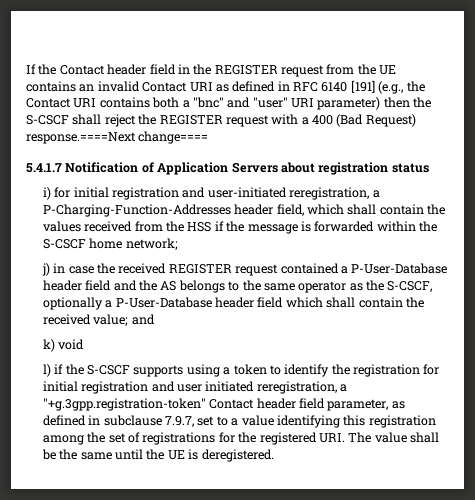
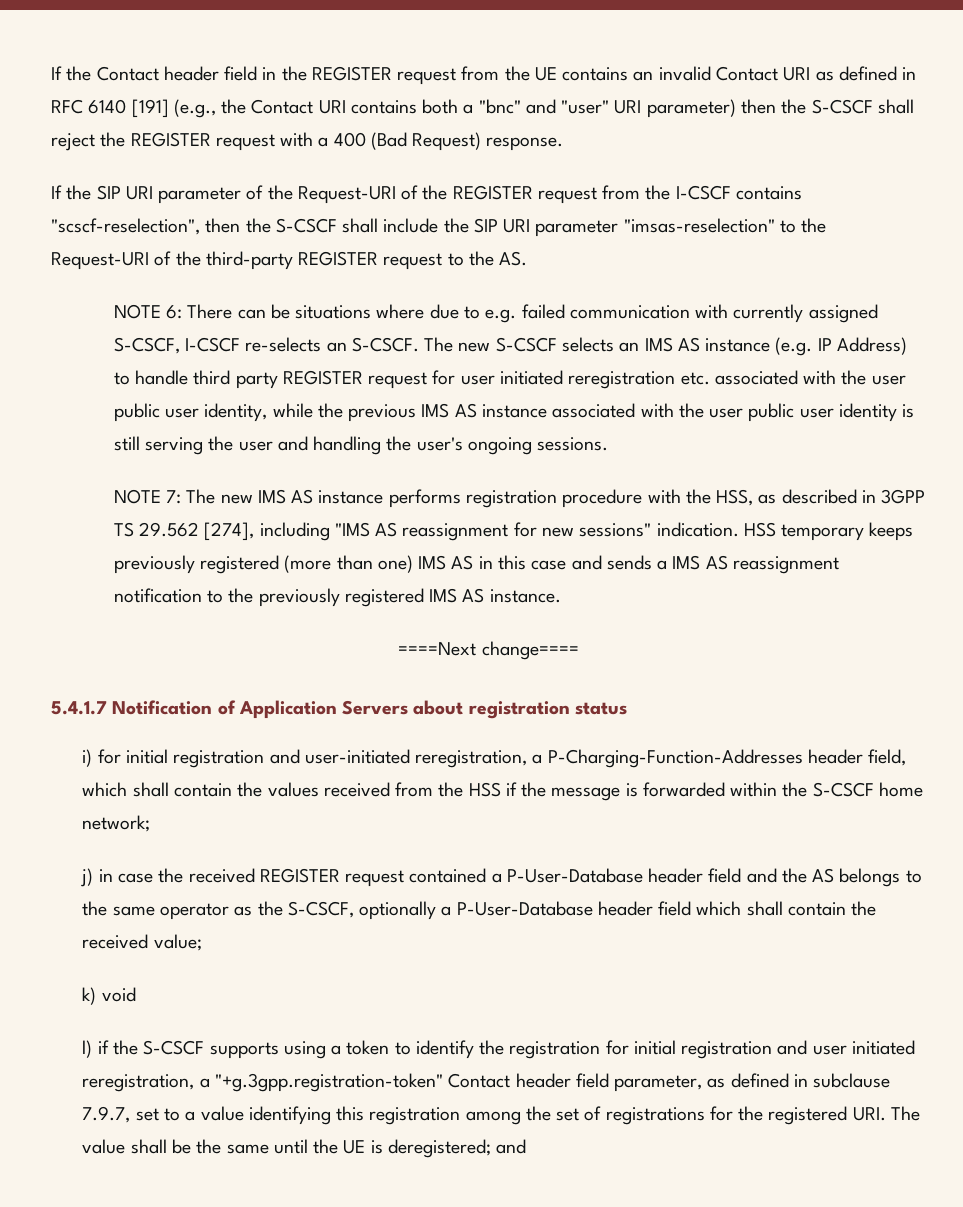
[26,132,136,144] response.====Next -> [486,137,564,151] [51,185,802,204] [51,218,827,237] [51,251,528,270] [113,304,878,323] [113,337,907,356] [113,370,906,389] [113,403,915,422] [113,436,609,455] [113,489,926,508] [113,522,914,541] [113,555,839,574] [113,588,561,607] [398,642,477,656] response. // If the SIP URI parameter of the Request-URI of the REGISTER request from the I-CSCF contains "scscf-reselection", then the S-CSCF shall include the SIP URI parameter "imsas-reselection" to the Request-URI of the third-party REGISTER request to the AS. // NOTE 6: There can be situations where due to e.g. failed communication with currently assigned S-CSCF, I-CSCF re-selects an S-CSCF. The new S-CSCF selects an IMS AS instance (e.g. IP Address) to handle third party REGISTER request for user initiated reregistration etc. associated with the user public user identity, while the previous IMS AS instance associated with the user public user identity is still serving the user and handling the user's ongoing sessions. // NOTE 7: The new IMS AS instance performs registration procedure with the HSS, as described in 3GPP TS 29.562 [274], including "IMS AS reassignment for new sessions" indication. HSS temporary keeps previously registered (more than one) IMS AS in this case and sends a IMS AS reassignment notification to the previously registered IMS AS instance. // ====Next
[131,314,155,325] and -> (202, 942) none
[201,449,274,462] deregistered. -> [387,1139,527,1158] deregistered; and

